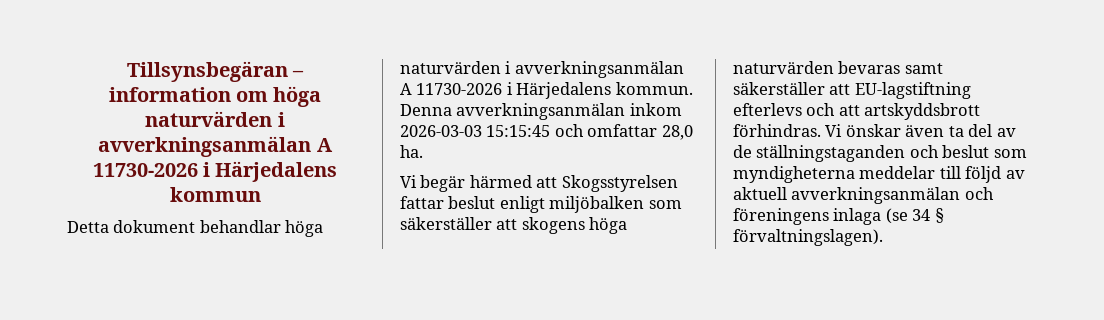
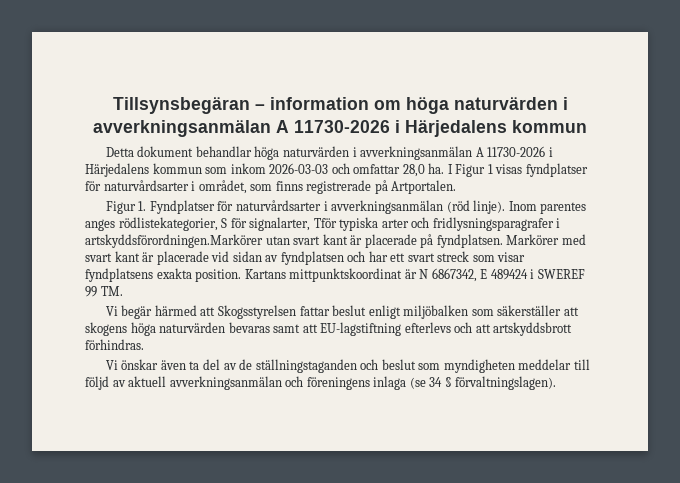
[615,82,693,95] [400,103,626,120] kommun. Denna avverkningsanmälan -> [152,163,228,174] kommun som
[486,125,551,137] 15:15:45 -> (329, 168) none
(423, 151) none -> [447,163,588,177] [85,180,457,194] [105,200,587,214] [85,217,561,231] [85,234,586,248] [85,251,526,265] [85,268,585,282] [85,286,123,297] I Figur 1 visas fyndplatser för naturvårdsarter i området, som finns registrerade på Artportalen. // Figur 1. Fyndplatser för naturvårdsarter i avverkningsanmälan (röd linje). Inom parentes anges rödlistekategorier, S för signalarter, Tför typiska arter och fridlysningsparagrafer i artskyddsförordningen.Markörer utan svart kant är placerade på fyndplatsen. Markörer med svart kant är placerade vid sidan av fyndplatsen och har ett svart streck som visar fyndplatsens exakta position. Kartans mittpunktskoordinat är N 6867342, E 489424 i SWEREF 99 TM.
[733,82,825,95] säkerställer -> (301, 328) none
(821, 130) none -> (144, 344) //
[733,166,855,183] myndigheterna -> [443,359,515,373] myndigheten

